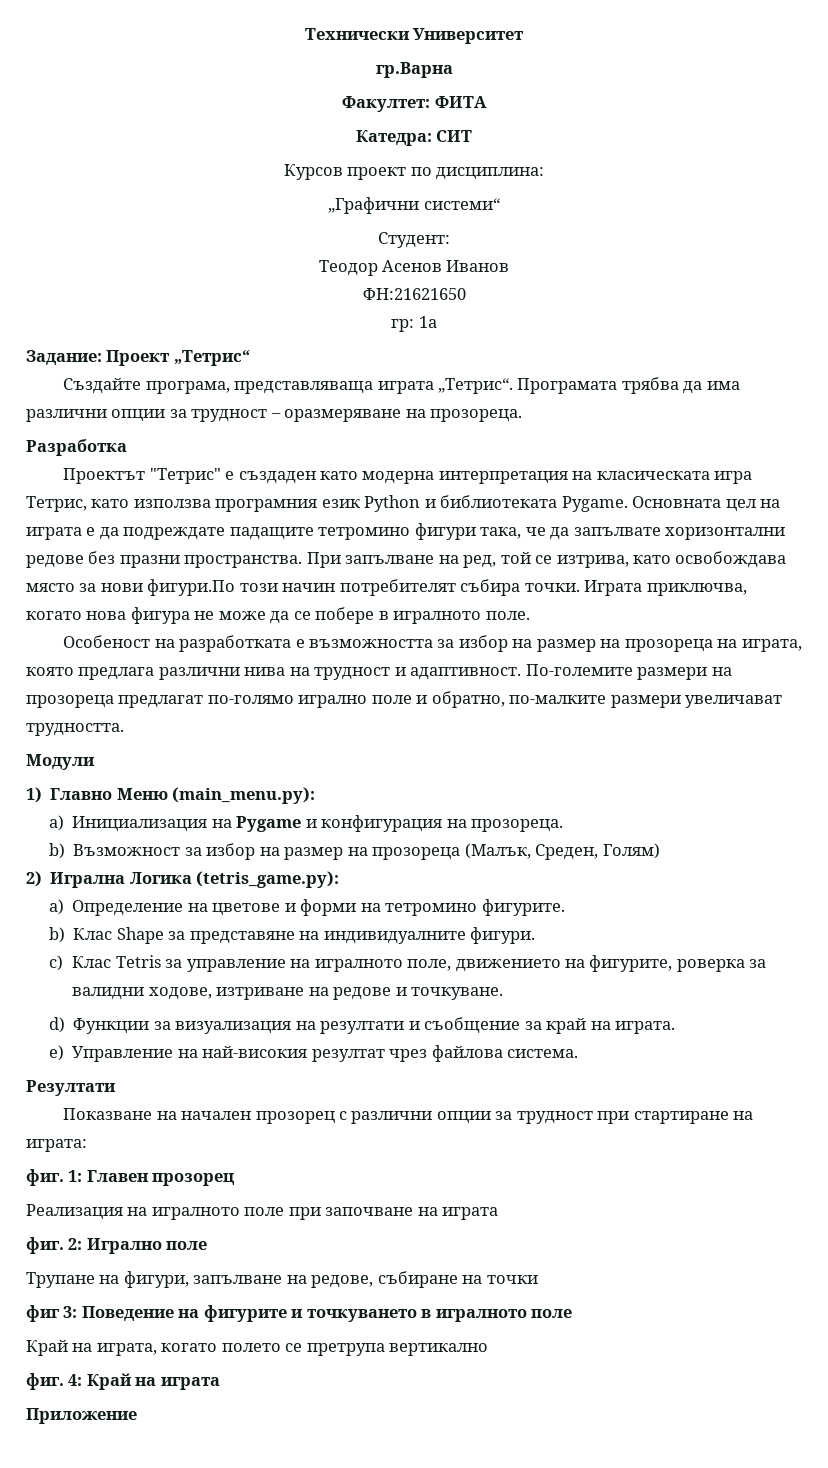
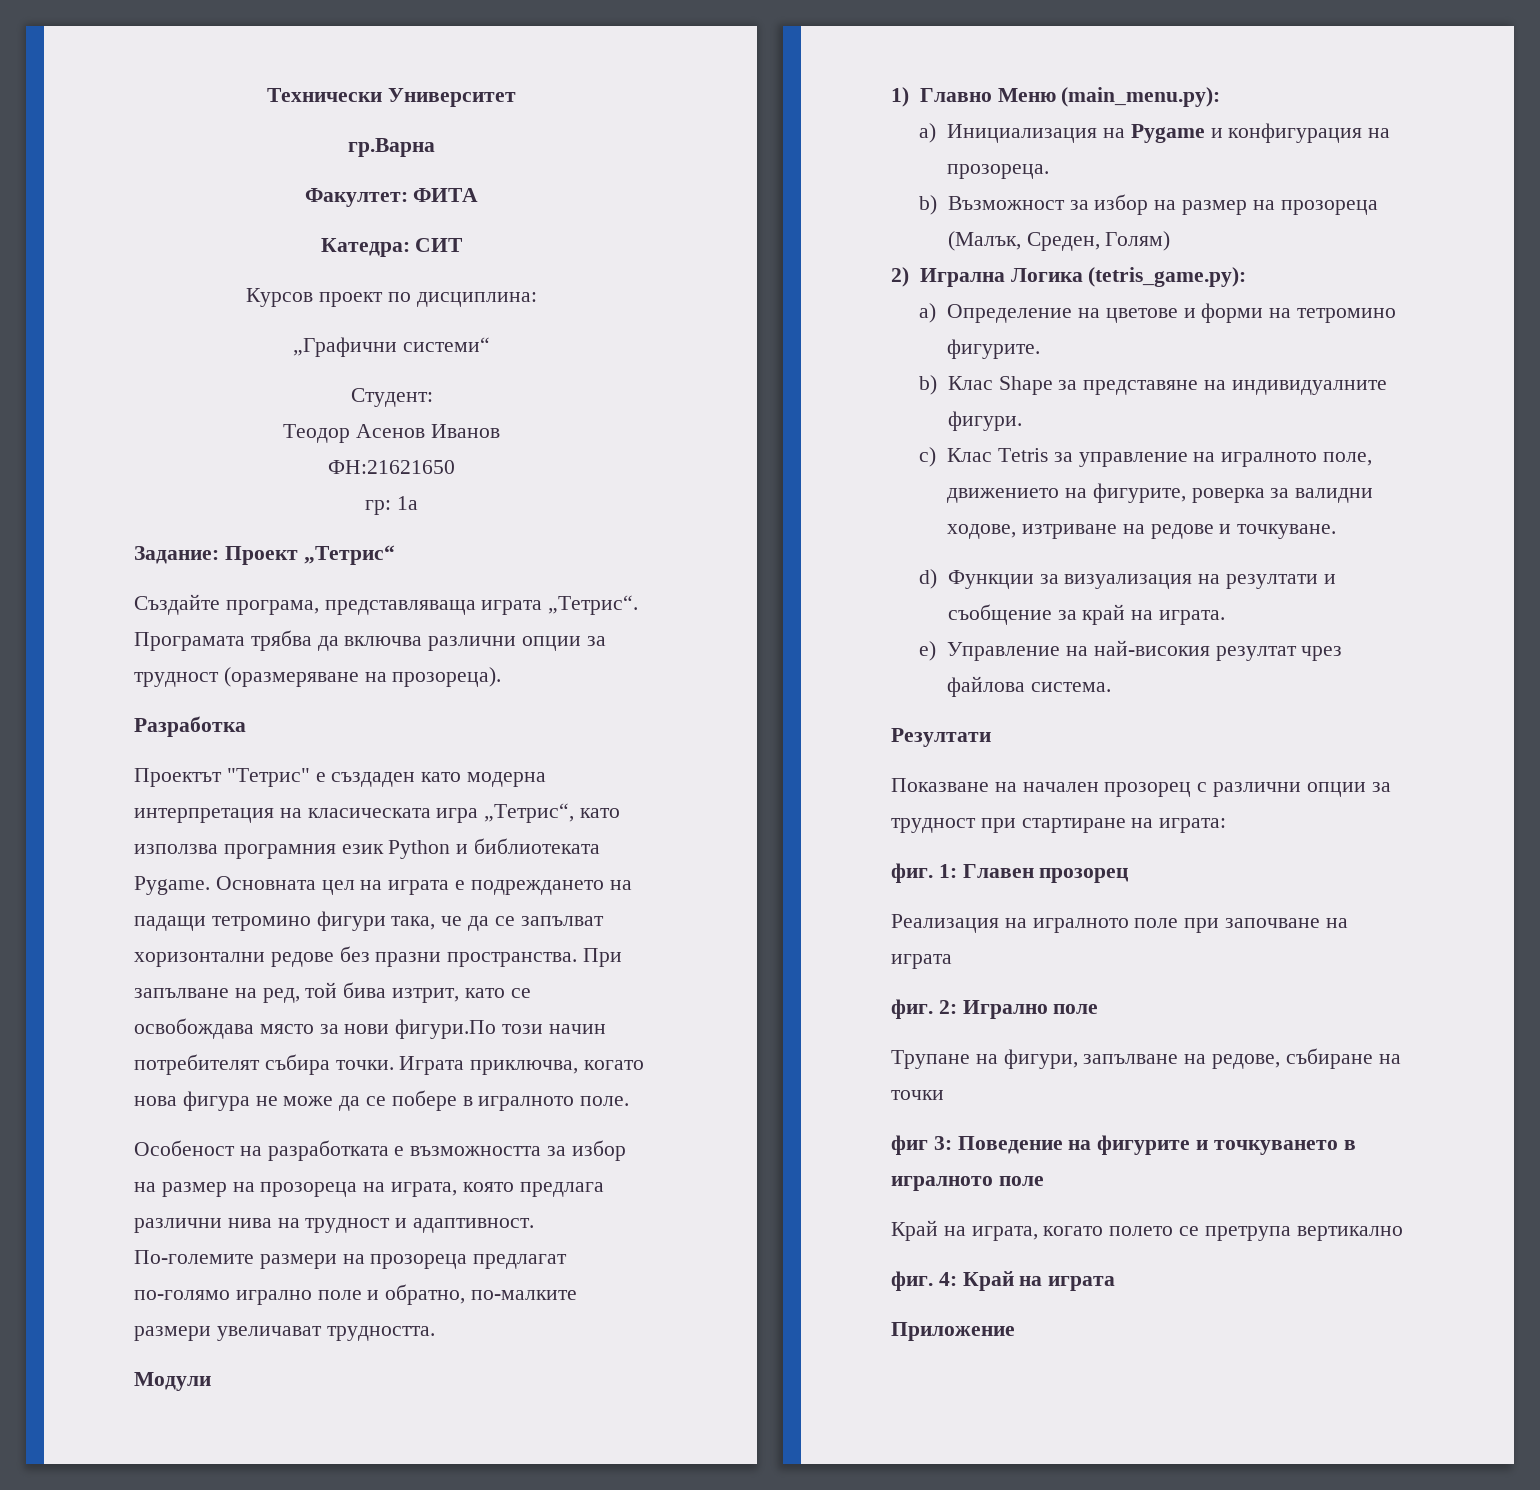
[706,381,740,390] [26,409,523,422] има различни опции за трудност – оразмеряване на прозореца. -> [344,636,606,651] [134,667,502,687] включва различни опции за трудност (оразмеряване на прозореца).
[26,496,87,512] Тетрис, -> [484,803,575,823] „Тетрис“,
[99,527,314,540] да подреждате падащите -> [470,880,632,895] [134,916,206,931] подреждането на падащи
[573,527,661,536] запълвате -> [494,916,604,926] се запълват
[535,555,672,568] се изтрива, като -> [343,982,531,1003] бива изтрит, като се

